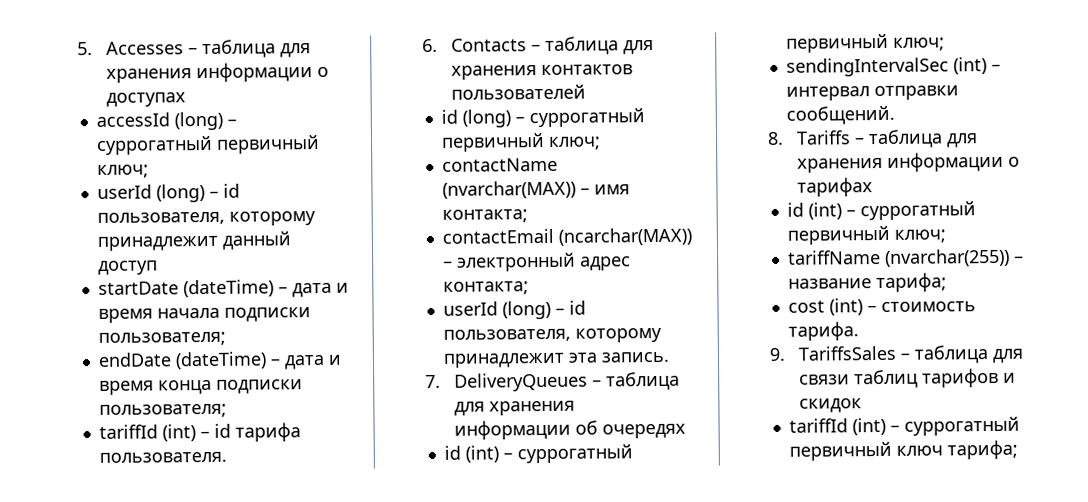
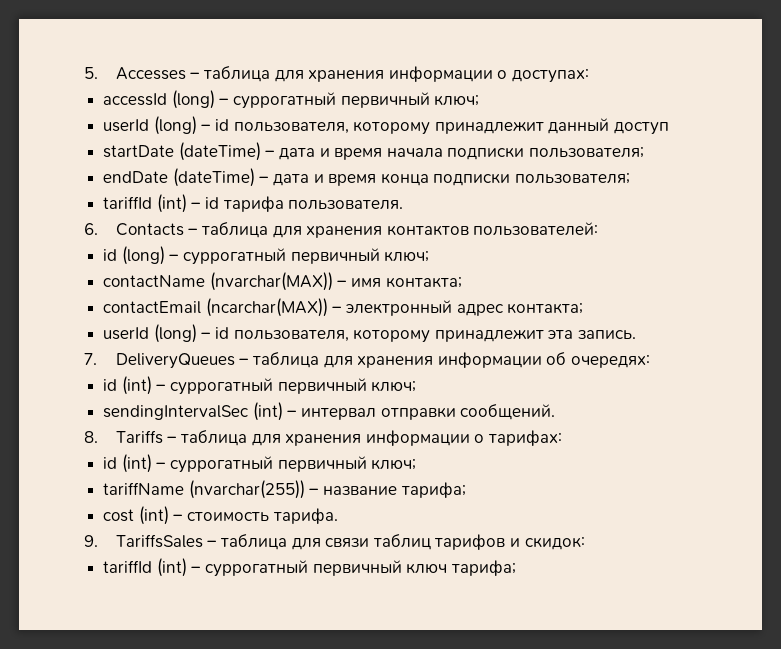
[106,92,187,107] доступах -> [512,69,590,83] доступах:
[451,84,587,100] пользователей -> [473,222,599,236] пользователей:
[602,423,687,439] очередях -> [571,355,651,368] очередях:
[797,177,874,197] тарифах -> [488,430,563,446] тарифах:
[799,398,863,413] скидок -> [524,537,585,550] скидок:

